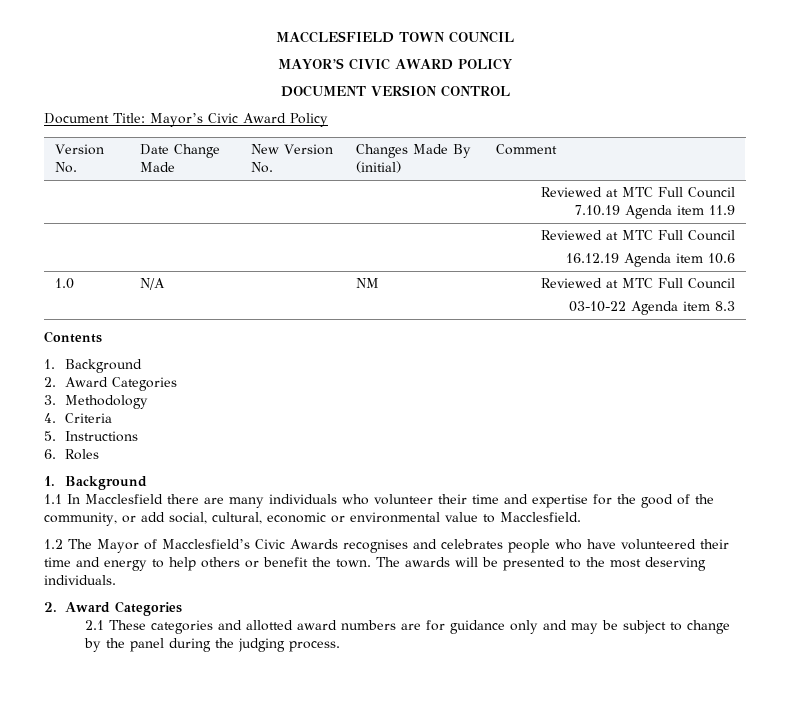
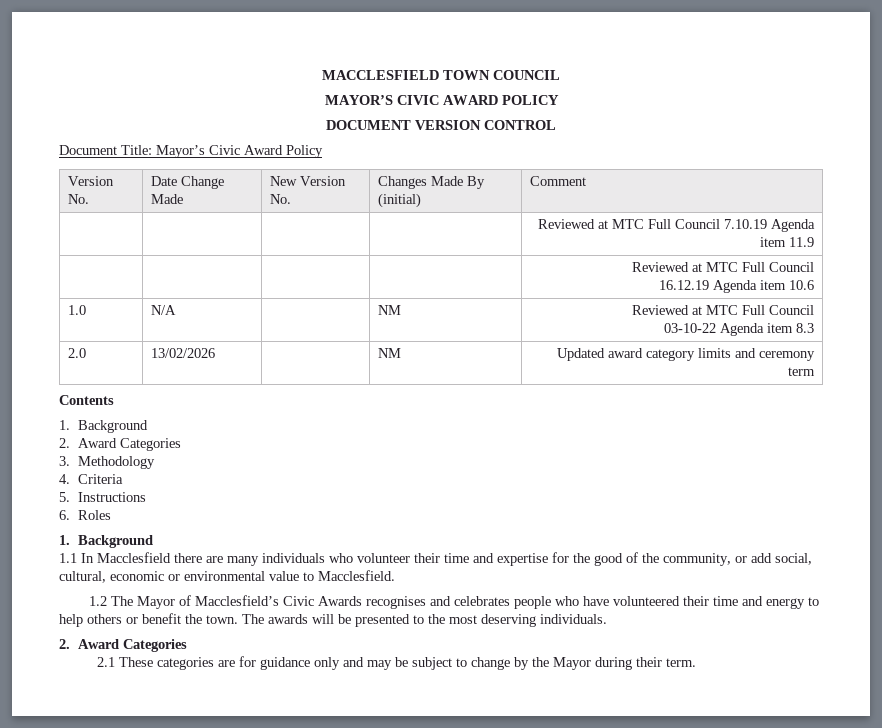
(736, 306) none -> [68,348,87,358] [151,348,216,358] [378,348,402,358] [556,348,815,361] [787,367,815,376] // 2.0 | 13/02/2026 | | NM | Updated award category limits and ceremony term
[218,620,397,631] and allotted award numbers -> (214, 663) none
[130,638,341,652] panel during the judging process. -> [552,657,696,670] Mayor during their term.

